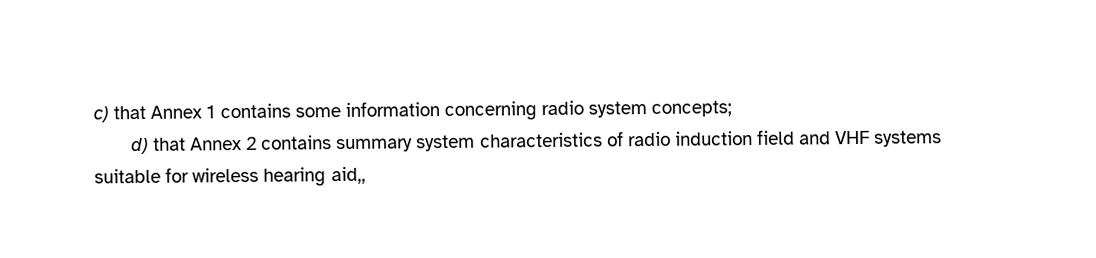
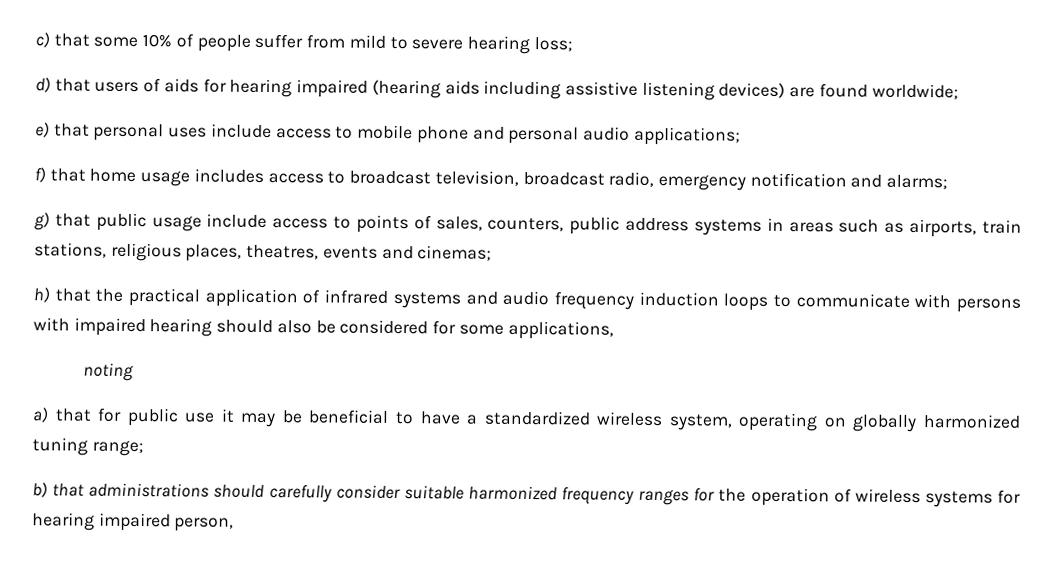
[150,100,733,122] [130,129,943,155] [94,166,366,187] Annex 1 contains some information concerning radio system concepts; // d) that Annex 2 contains summary system characteristics of radio induction field and VHF systems suitable for wireless hearing aid,, -> [93,33,573,55] [35,77,959,101] [35,122,741,146] [34,167,949,191] [34,212,1023,238] [34,242,493,262] [33,287,1021,313] [33,317,614,340] [83,362,135,381] [32,407,1021,432] [32,437,144,457] [32,482,1021,508] [32,512,235,532] some 10% of people suffer from mild to severe hearing loss; // d) that users of aids for hearing impaired (hearing aids including assistive listening devices) are found worldwide; // e) that personal uses include access to mobile phone and personal audio applications; // f) that home usage includes access to broadcast television, broadcast radio, emergency notification and alarms; // g) that public usage include access to points of sales, counters, public address systems in areas such as airports, train stations, religious places, theatres, events and cinemas; // h) that the practical application of infrared systems and audio frequency induction loops to communicate with persons with impaired hearing should also be considered for some applications, // noting // a) that for public use it may be beneficial to have a standardized wireless system, operating on globally harmonized tuning range; // b) that administrations should carefully consider suitable harmonized frequency ranges for the operation of wireless systems for hearing impaired person,

